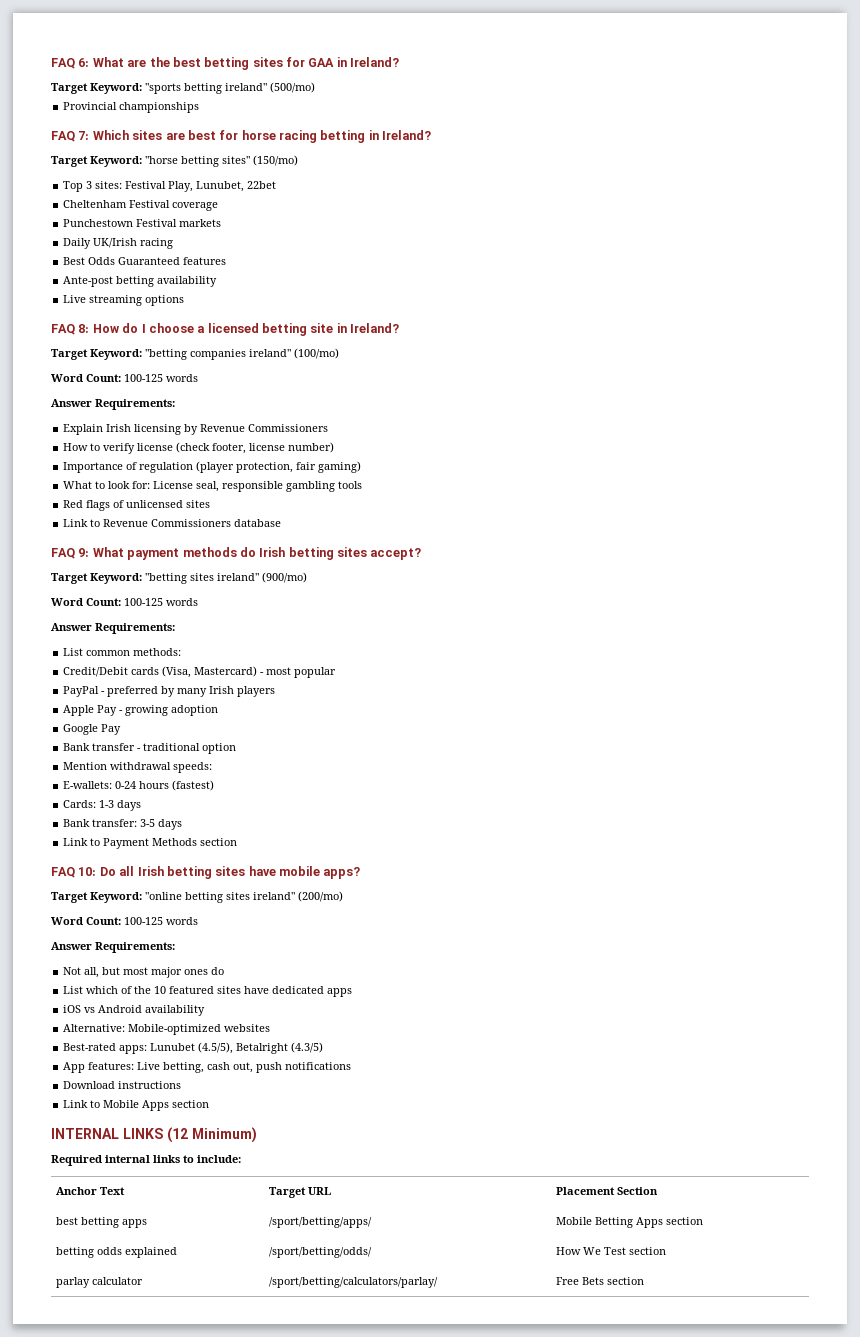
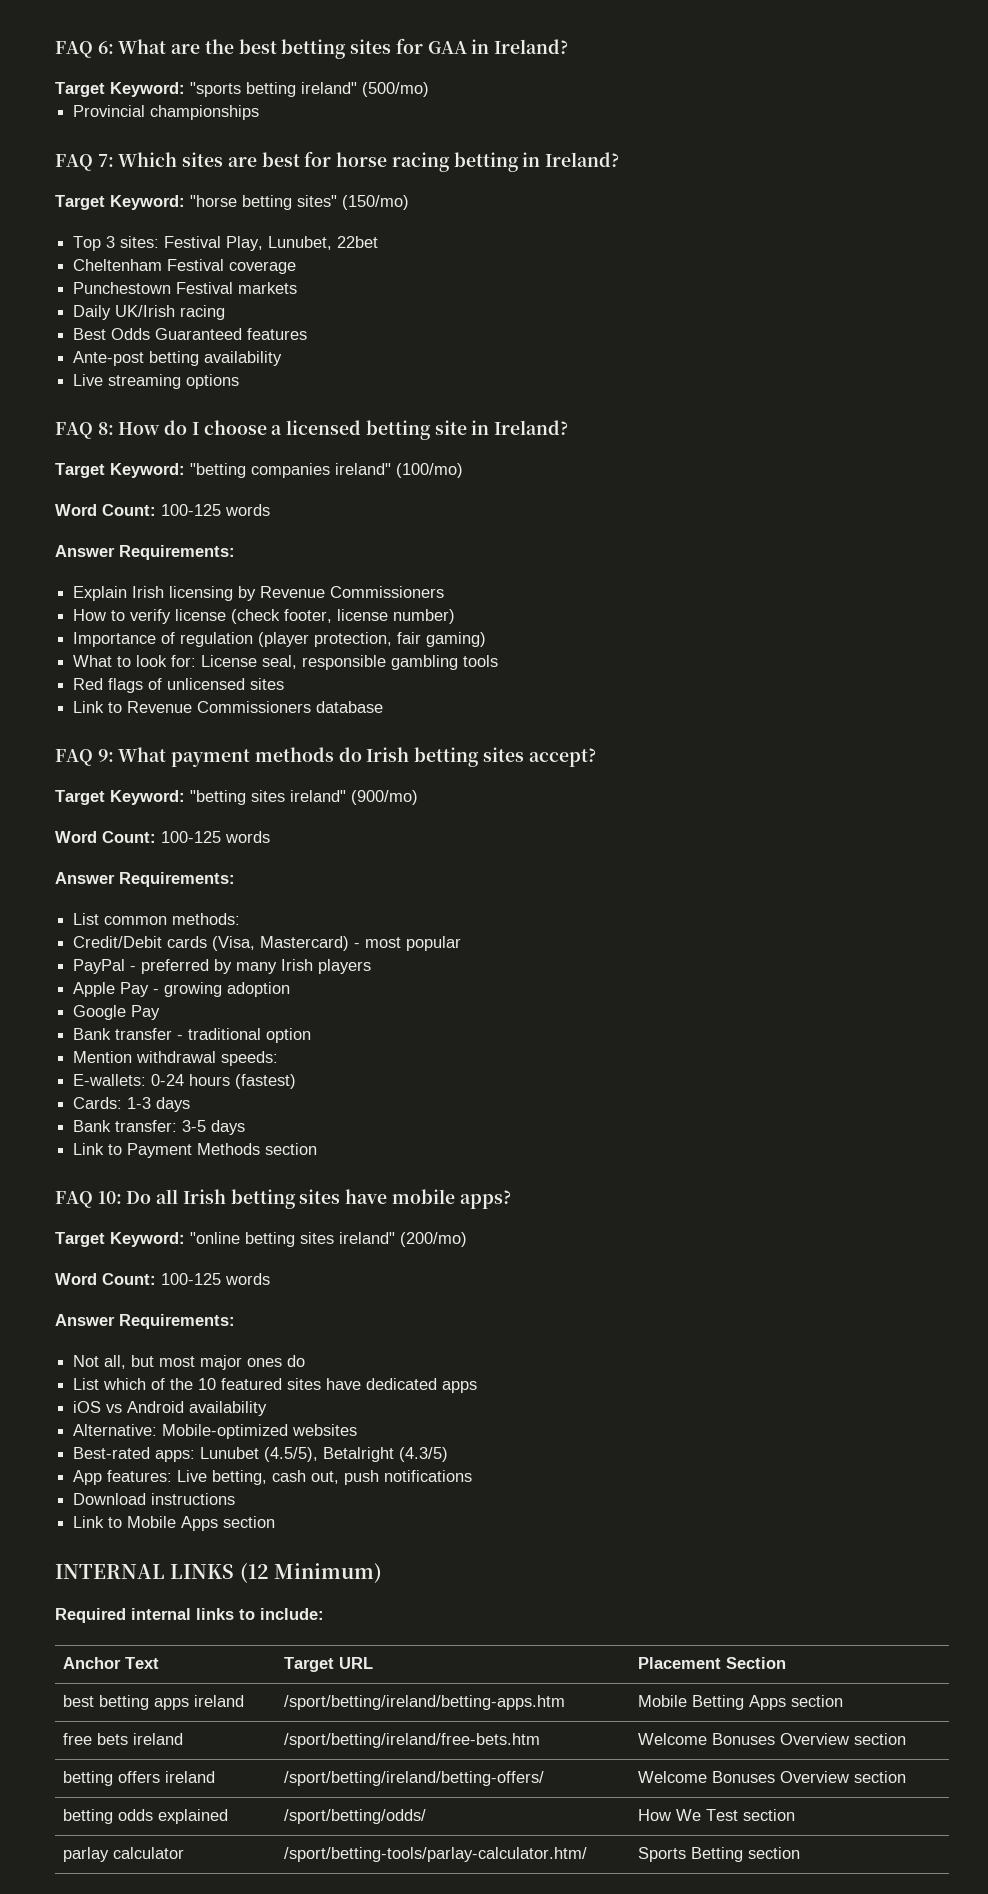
[268,1217,372,1228] | /sport/betting/apps/ -> [193,1695,244,1707] [283,1695,565,1710] ireland | /sport/betting/ireland/betting-apps.htm
(703, 1221) none -> [62,1733,183,1745] [283,1733,540,1748] [637,1733,906,1745] [62,1771,215,1786] [283,1771,544,1786] [637,1771,906,1783] // free bets ireland | /sport/betting/ireland/free-bets.htm | Welcome Bonuses Overview section // betting offers ireland | /sport/betting/ireland/betting-offers/ | Welcome Bonuses Overview section
[268,1277,438,1288] [555,1277,604,1285] /sport/betting/calculators/parlay/ | Free Bets -> [283,1847,587,1862] [637,1847,743,1862] /sport/betting-tools/parlay-calculator.htm/ | Sports Betting

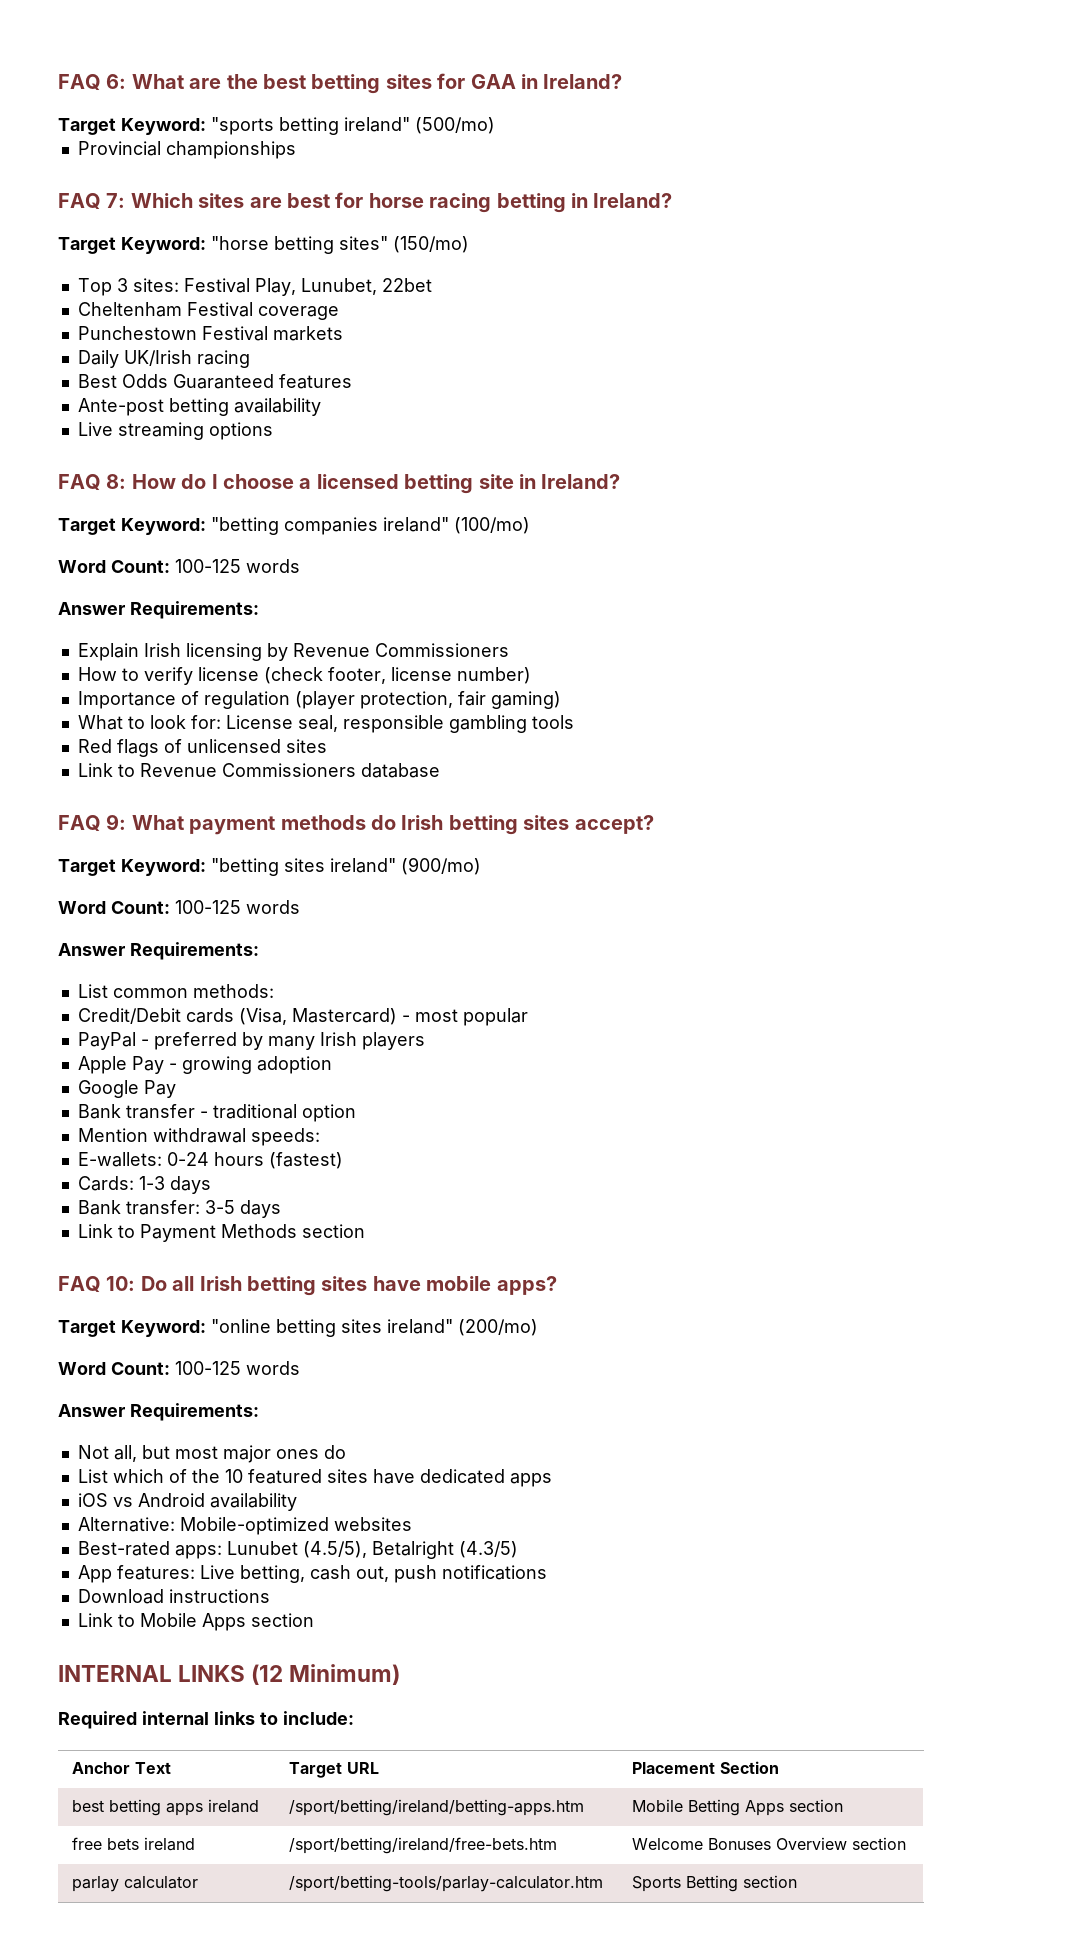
[62,1771,215,1786] [283,1771,544,1786] [637,1771,906,1783] [62,1809,228,1824] [283,1809,426,1824] [637,1809,795,1821] // betting offers ireland | /sport/betting/ireland/betting-offers/ | Welcome Bonuses Overview section // betting odds explained | /sport/betting/odds/ | How We Test section -> (906, 1843) none
[283,1847,587,1862] /sport/betting-tools/parlay-calculator.htm/ -> [288,1875,603,1892] /sport/betting-tools/parlay-calculator.htm

